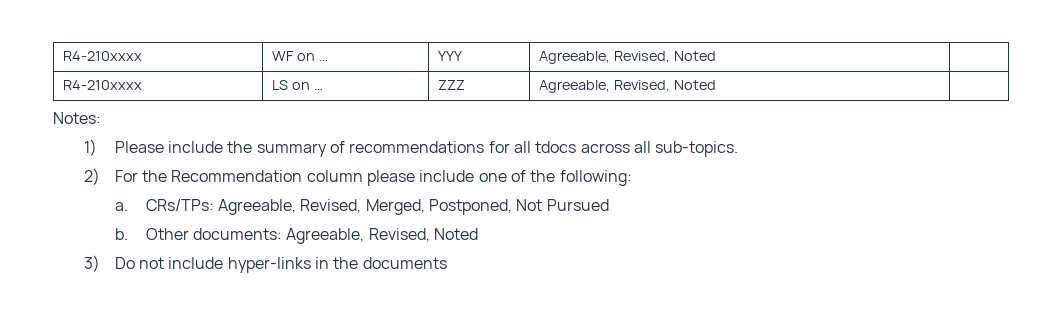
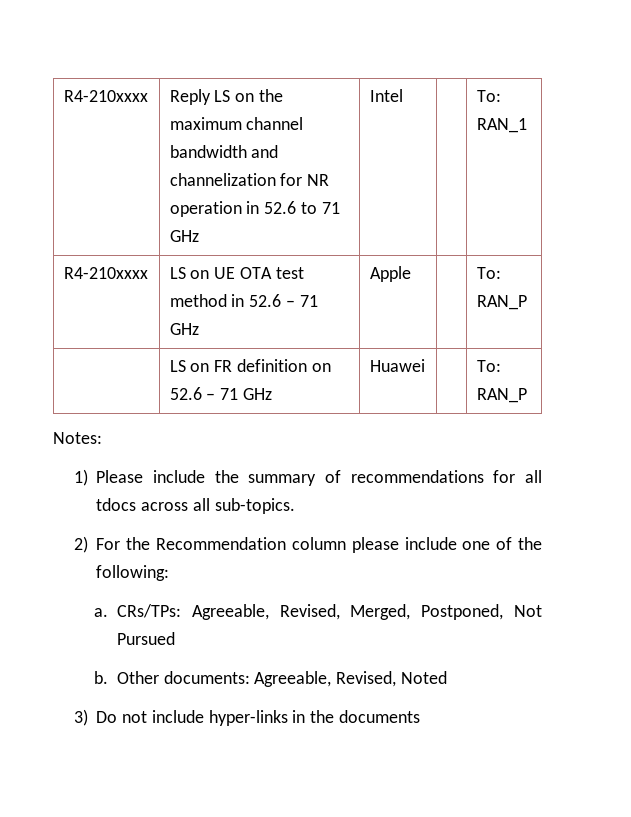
[62,51,142,61] [271,51,328,61] [437,51,463,61] [538,51,716,64] [62,80,142,90] [271,80,323,90] [437,80,465,90] [538,80,716,93] R4-210xxxx | WF on … | YYY | Agreeable, Revised, Noted | // R4-210xxxx | LS on … | ZZZ | Agreeable, Revised, Noted | -> [63,90,148,102] [169,89,283,105] [169,117,304,130] [169,145,279,158] [169,173,330,186] [169,201,340,217] [169,230,199,242] [369,89,403,102] [476,90,501,102] [476,118,527,133] [63,267,148,279] [169,267,304,279] [169,294,318,307] [169,323,199,335] [369,266,411,282] [476,267,501,279] [476,295,527,310] [169,359,331,372] [169,387,272,400] [369,359,425,372] [476,360,501,372] [476,388,527,403] R4-210xxxx | Reply LS on the maximum channel bandwidth and channelization for NR operation in 52.6 to 71 GHz | Intel | | To: RAN_1 // R4-210xxxx | LS on UE OTA test method in 52.6 – 71 GHz | Apple | | To: RAN_P // | LS on FR definition on 52.6 – 71 GHz | Huawei | | To: RAN_P

